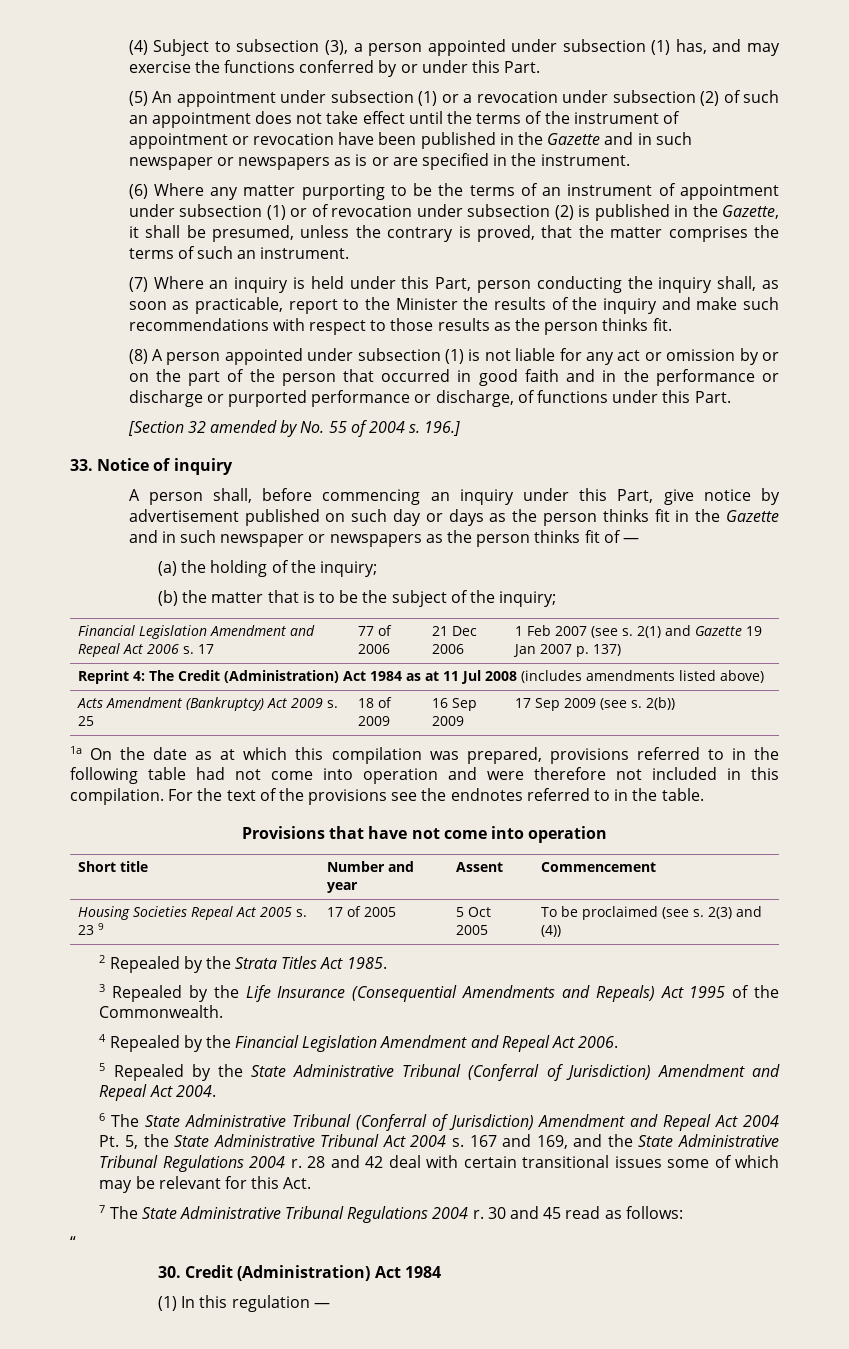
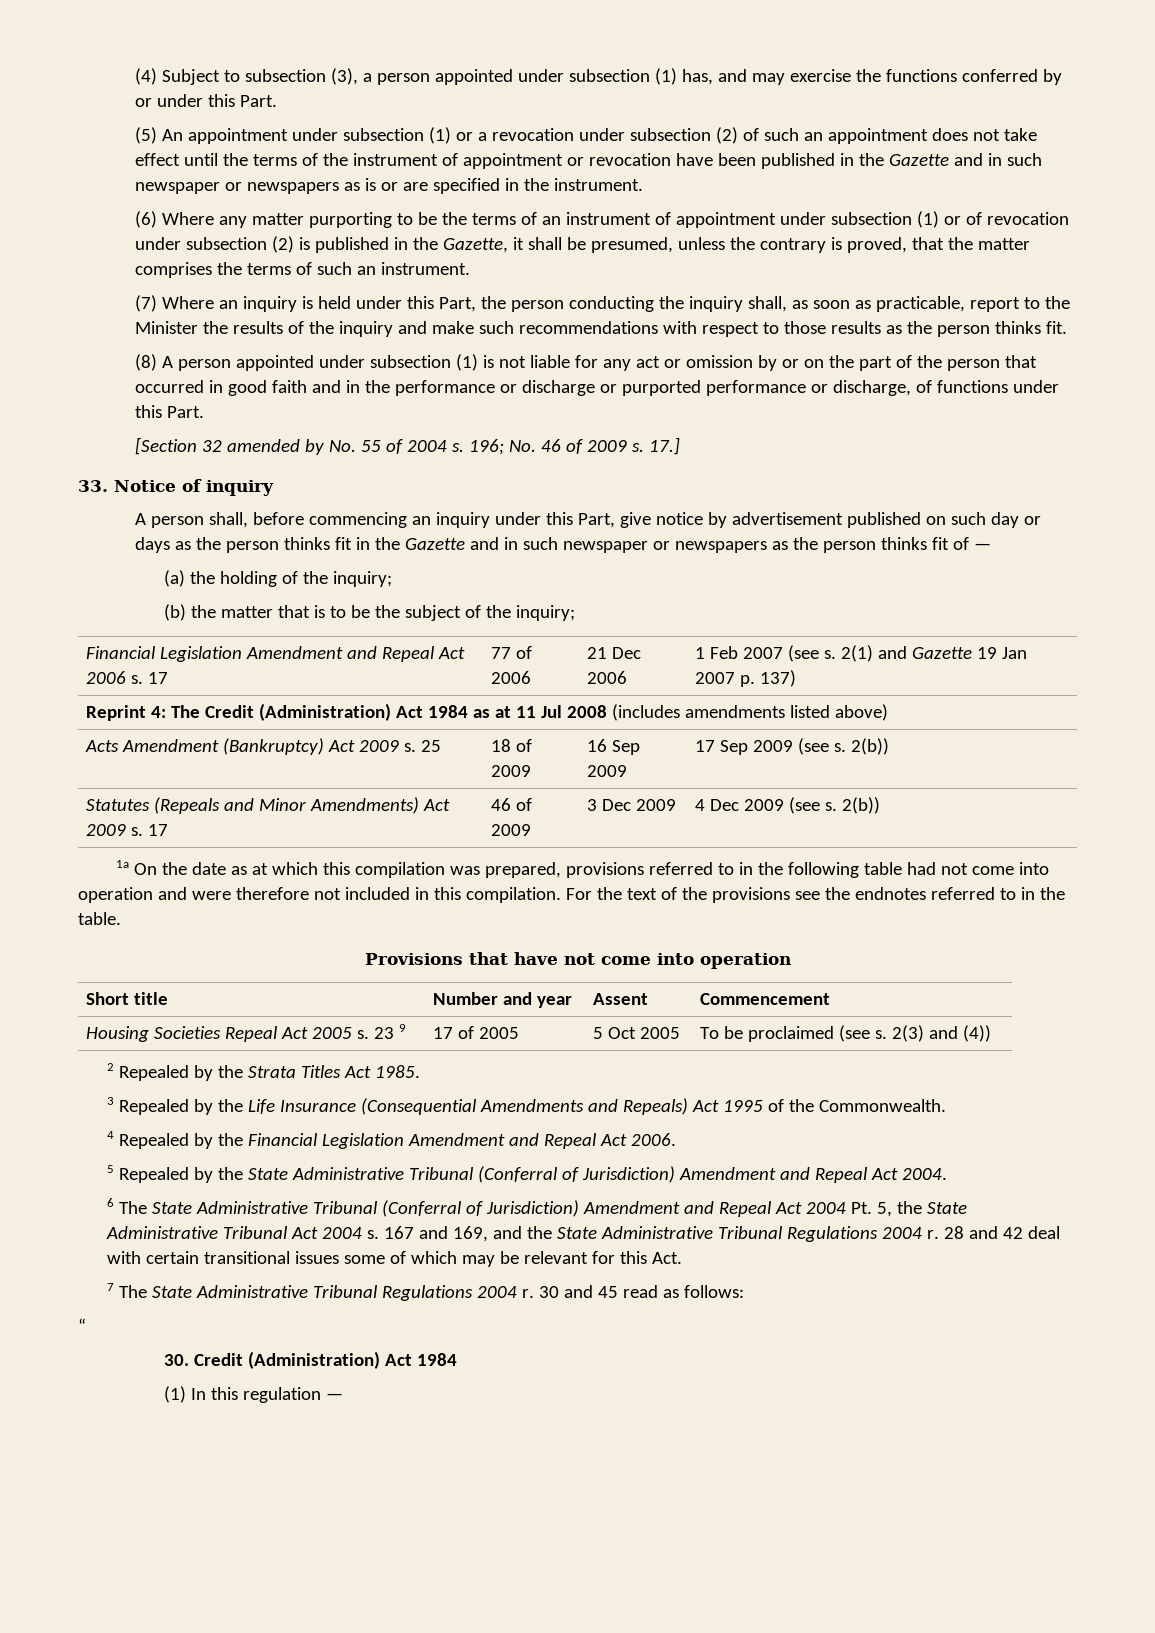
(472, 284) none -> [481,296,507,309] the
[424,421,461,436] 196.] -> [469,437,681,455] 196; No. 46 of 2009 s. 17.]
(675, 703) none -> [86,797,451,814] [86,824,169,836] [491,798,533,811] [491,824,532,836] [587,799,677,811] [695,797,881,814] // Statutes (Repeals and Minor Amendments) Act 2009 s. 17 | 46 of 2009 | 3 Dec 2009 | 4 Dec 2009 (see s. 2(b))

